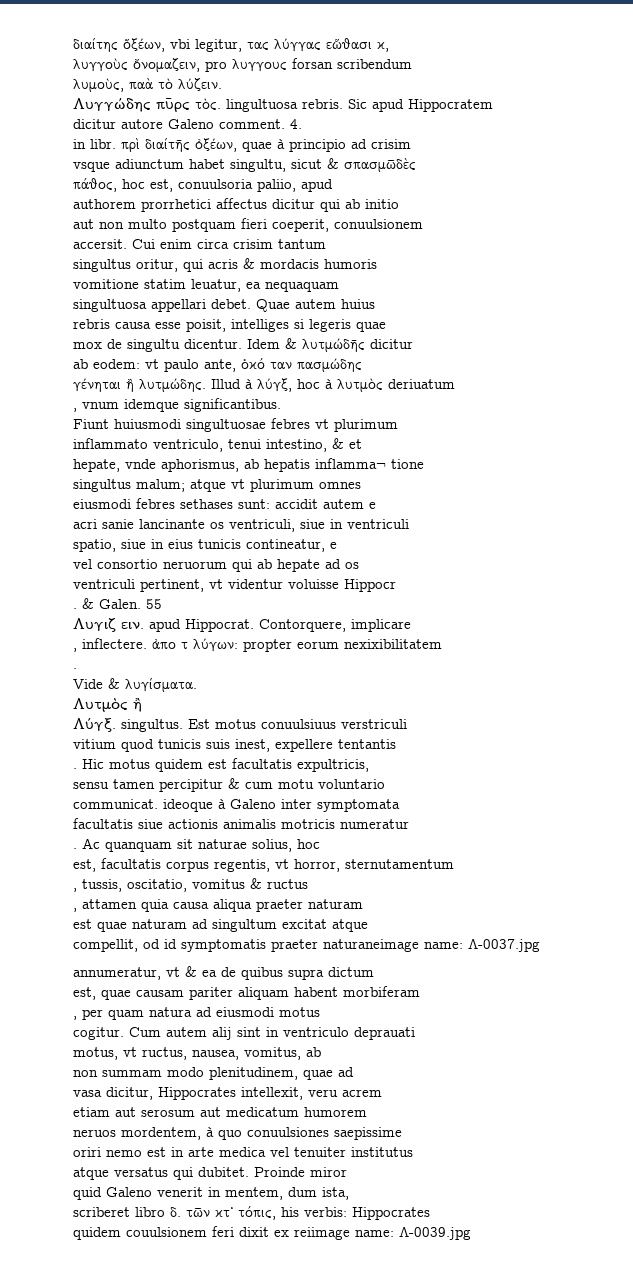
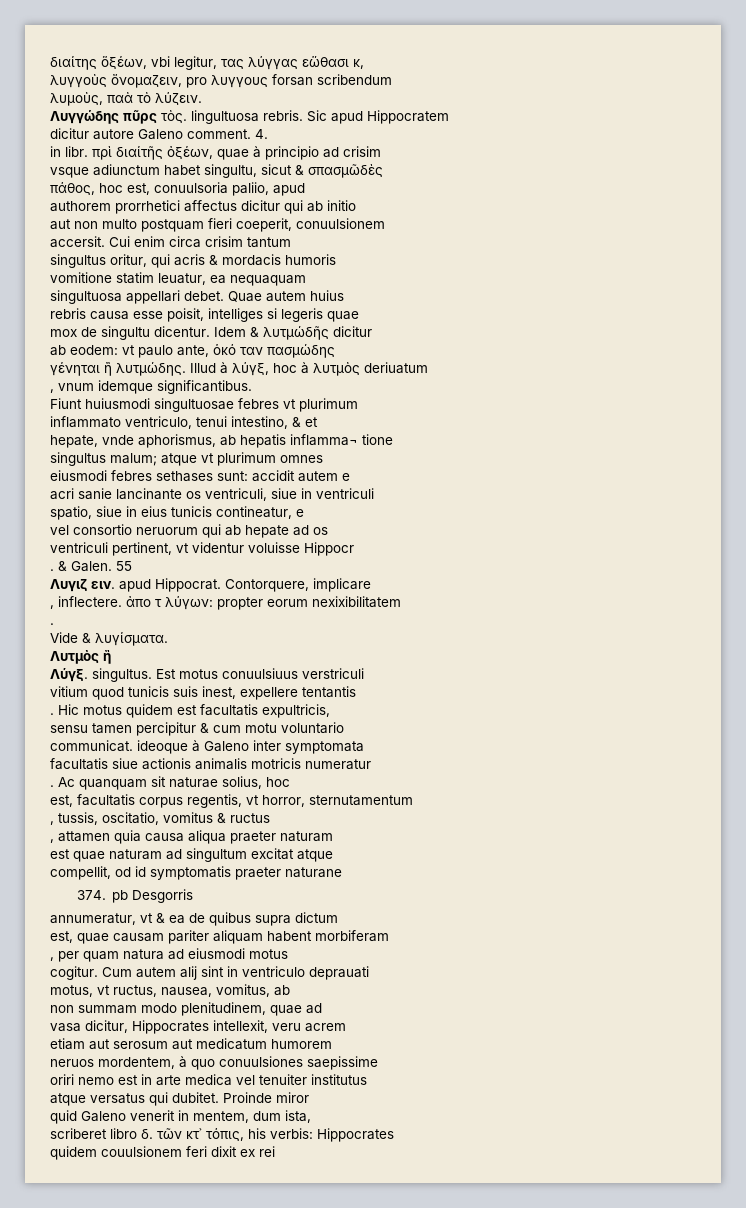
[323,938,540,952] naturaneimage name: Λ-0037.jpg -> [285,867,342,878] [76,889,194,903] naturane // 374. pb Desgorris
[294,1226,471,1240] reiimage name: Λ-0039.jpg -> [259,1146,275,1157] rei

